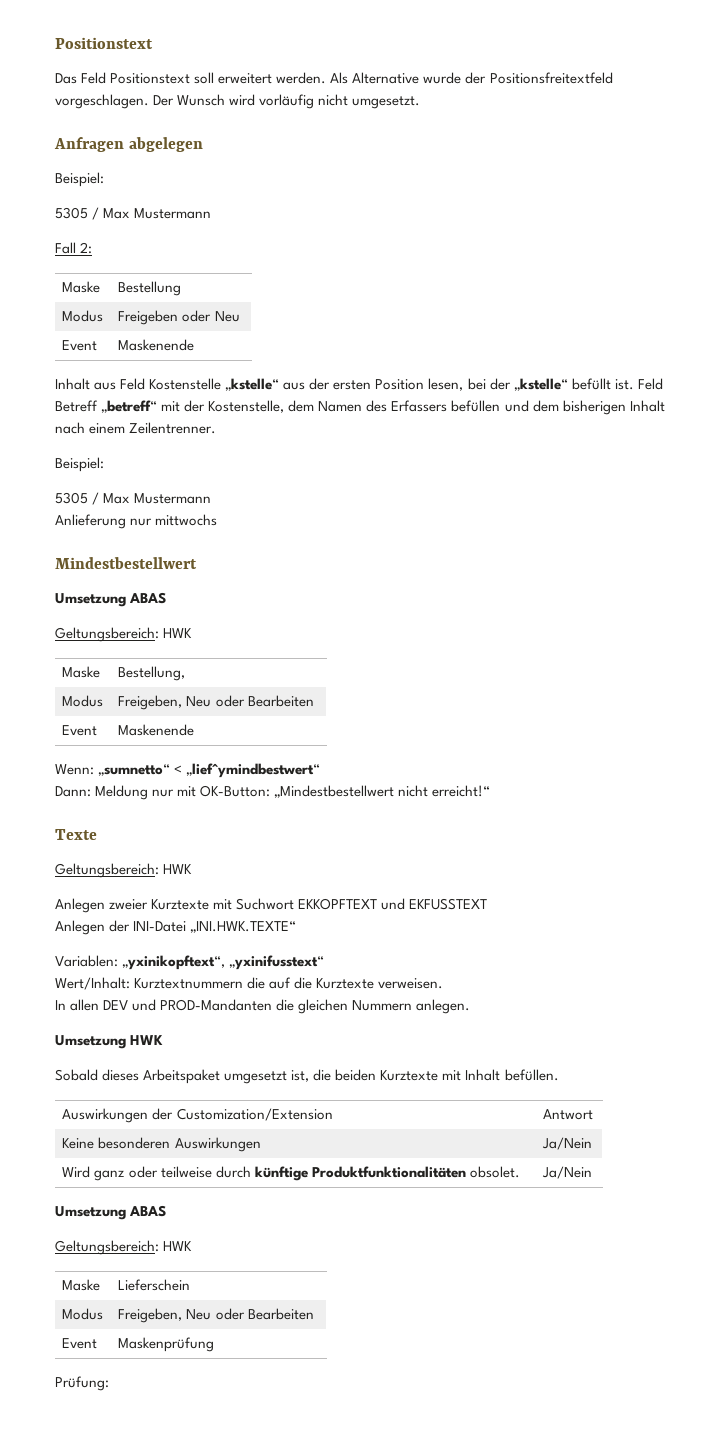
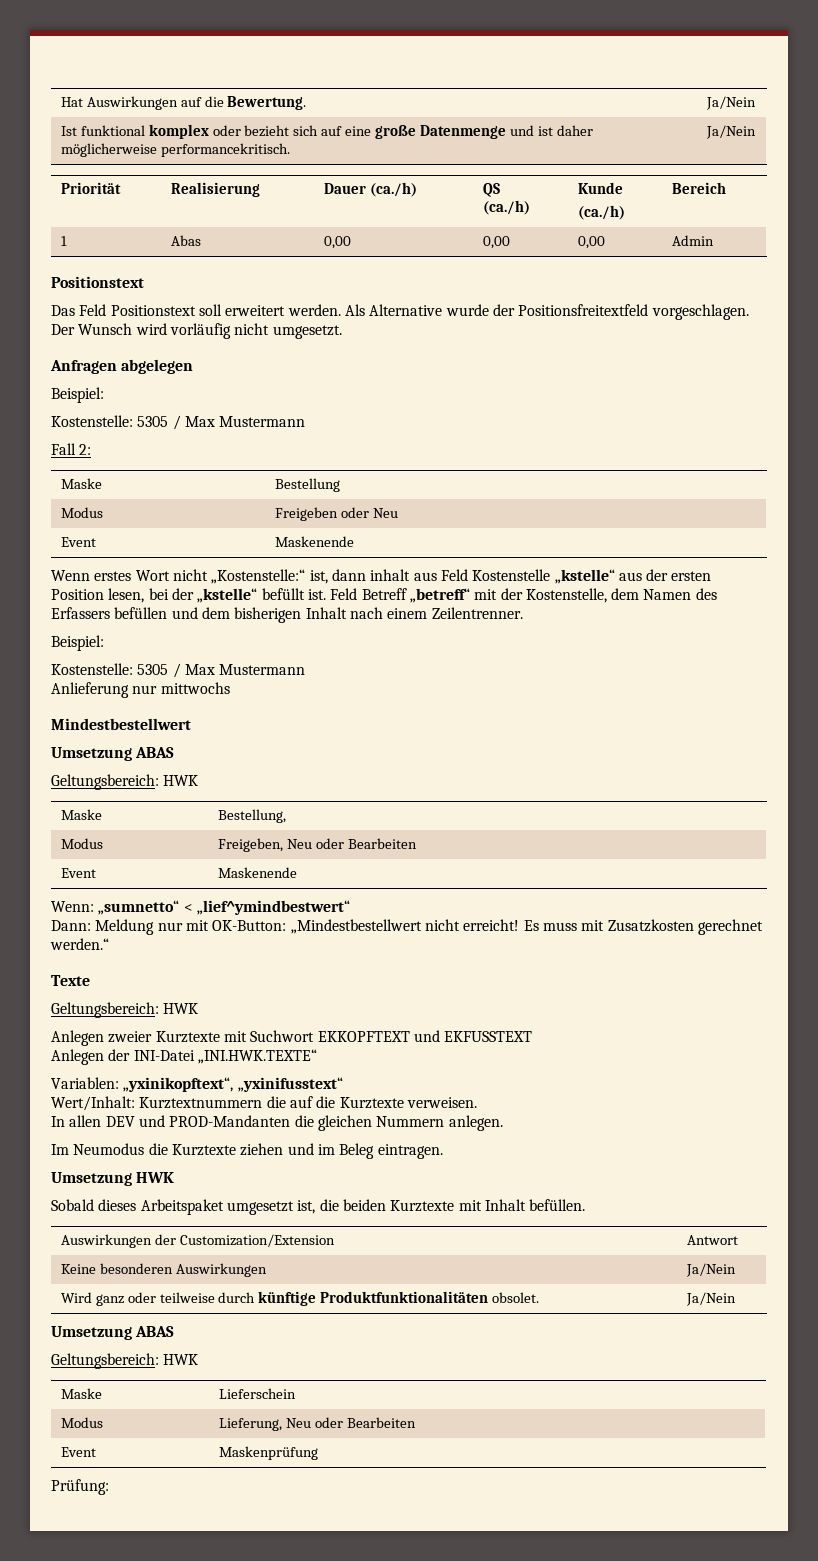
(55, 43) none -> [60,96,307,110] [705,96,756,110] [60,124,593,139] [60,143,290,157] [705,125,756,139] [60,182,121,194] [170,182,260,197] [323,182,417,197] [482,183,500,197] [482,200,530,215] [577,182,623,194] [577,205,625,220] [671,182,726,194] [60,236,67,246] [170,235,201,246] [323,236,351,249] [482,236,510,249] [577,236,605,249] [671,235,714,246] Hat Auswirkungen auf die Bewertung. | Ja/Nein // Ist funktional komplex oder bezieht sich auf eine große Datenmenge und ist daher möglicherweise performancekritisch. | Ja/Nein // Priorität | Realisierung | Dauer (ca./h) | QS // (ca./h) | Kunde // (ca./h) | Bereich // 1 | Abas | 0,00 | 0,00 | 0,00 | Admin //
(104, 179) none -> [51,415,133,427] Kostenstelle:
[55,378,90,390] Inhalt -> [51,569,411,584] Wenn erstes Wort nicht „Kostenstelle:“ ist, dann inhalt
(104, 464) none -> [51,663,133,675] Kostenstelle:
[432,785,491,797] erreicht!“ -> [463,919,763,935] [50,938,109,950] erreicht! Es muss mit Zusatzkosten gerechnet werden.“
(471, 1006) none -> [51,1143,443,1159] // Im Neumodus die Kurztexte ziehen und im Beleg eintragen.
[118,1308,183,1323] Freigeben, -> [218,1418,282,1431] Lieferung,

